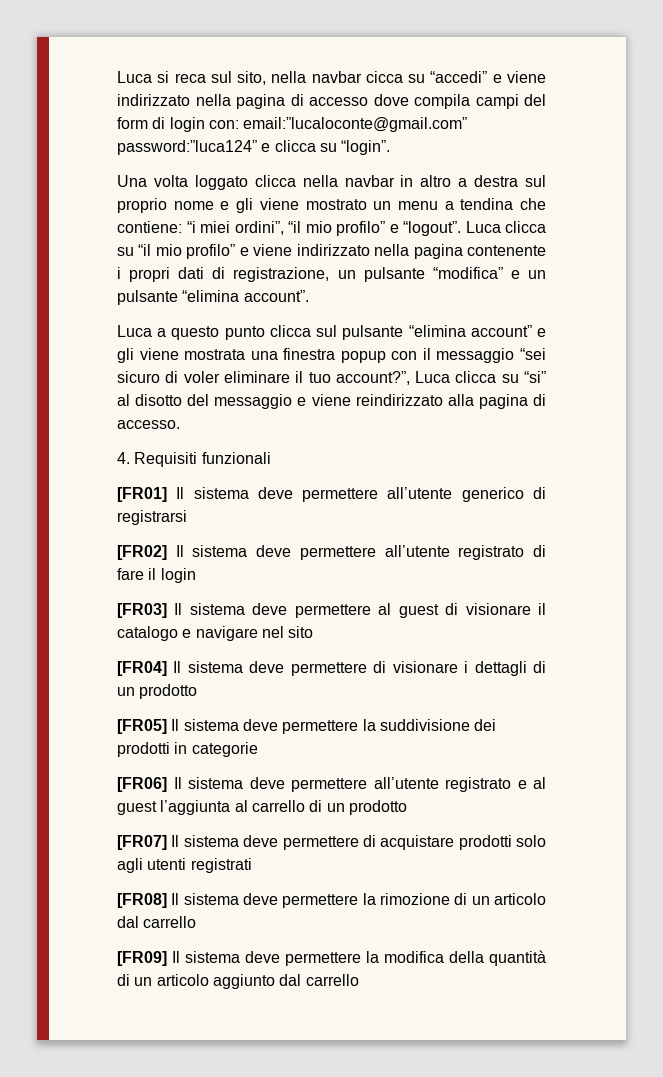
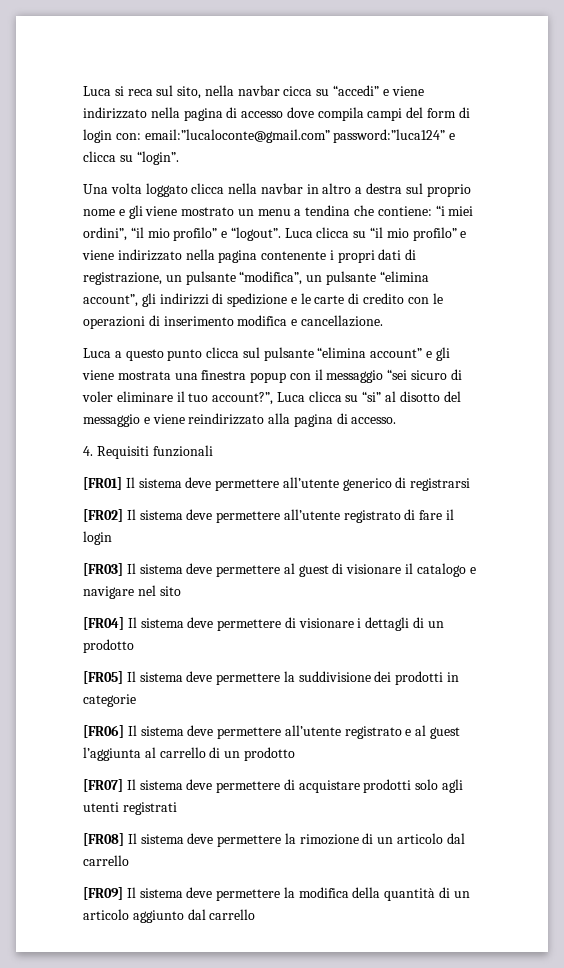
[432,267,520,279] “modifica” e -> [239,271,303,285] “modifica”,
[243,290,309,302] account”. -> [83,293,443,307] [83,315,383,329] account”, gli indirizzi di spedizione e le carte di credito con le operazioni di inserimento modifica e cancellazione.

